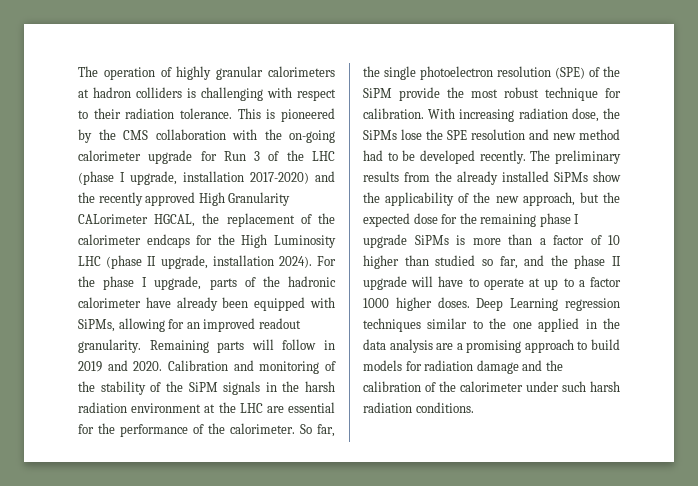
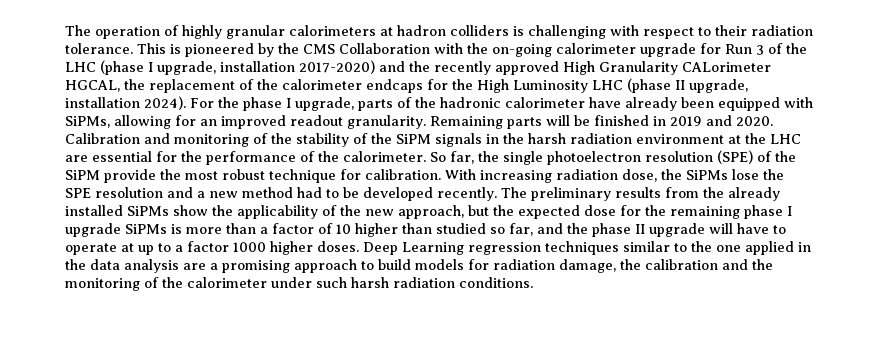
[155,129,226,140] collaboration -> [339,43,430,54] Collaboration
[282,339,317,350] follow -> [574,115,649,126] be finished
(549, 134) none -> [197,191,205,198] a
[476,360,563,374] [363,381,421,392] damage and the calibration -> [559,259,773,273] [65,278,140,291] damage, the calibration and the monitoring

